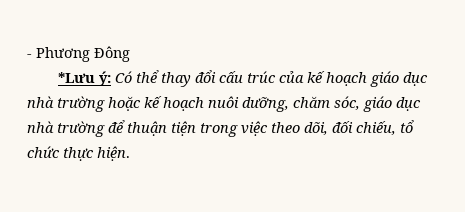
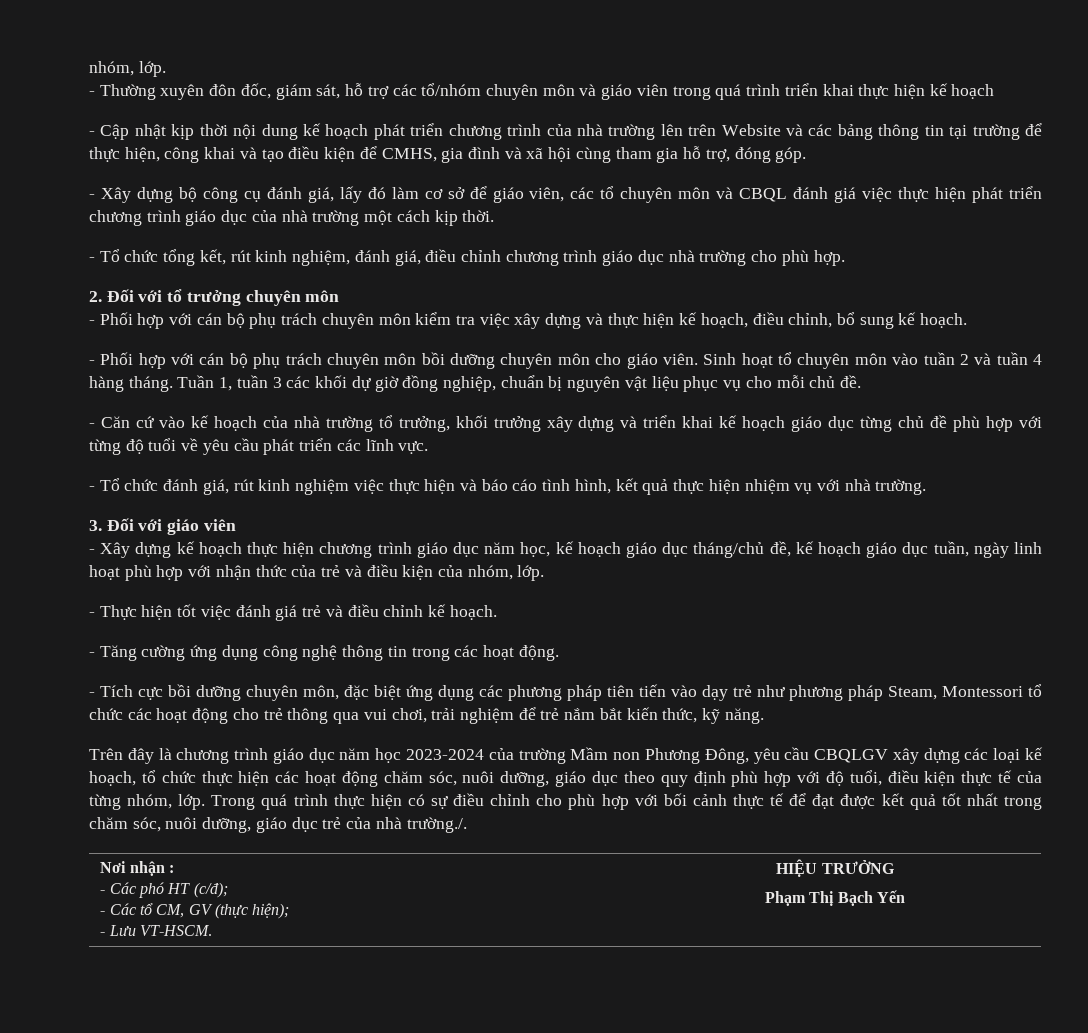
[27,46,130,62] [57,70,428,87] [27,96,421,112] [27,120,414,137] [27,146,130,161] - Phương Đông // *Lưu ý: Có thể thay đổi cấu trúc của kế hoạch giáo dục nhà trường hoặc kế hoạch nuôi dưỡng, chăm sóc, giáo dục nhà trường để thuận tiện trong việc theo dõi, đối chiếu, tổ chức thực hiện. -> [89,61,166,77] [89,83,995,100] [89,123,1042,140] [89,146,807,163] [89,186,1042,203] [89,210,495,226] [89,249,845,266] [89,289,340,306] [89,312,968,329] [89,352,1042,369] [89,375,861,392] [89,415,1042,432] [89,438,429,455] [89,478,927,495] [89,518,236,535] [89,541,1043,558] [89,564,545,581] [89,604,497,621] [89,645,559,661] [89,684,1042,701] [89,707,764,724] [89,747,1043,764] [89,770,1042,787] [89,793,1042,810] [89,817,467,833] [100,861,175,876] [100,882,228,898] [100,903,290,919] [100,925,213,936] [776,859,895,877] [765,890,905,906] nhóm, lớp. // - Thường xuyên đôn đốc, giám sát, hỗ trợ các tổ/nhóm chuyên môn và giáo viên trong quá trình triển khai thực hiện kế hoạch // - Cập nhật kịp thời nội dung kế hoạch phát triển chương trình của nhà trường lên trên Website và các bảng thông tin tại trường để thực hiện, công khai và tạo điều kiện để CMHS, gia đình và xã hội cùng tham gia hỗ trợ, đóng góp. // - Xây dựng bộ công cụ đánh giá, lấy đó làm cơ sở để giáo viên, các tổ chuyên môn và CBQL đánh giá việc thực hiện phát triển chương trình giáo dục của nhà trường một cách kịp thời. // - Tổ chức tổng kết, rút kinh nghiệm, đánh giá, điều chỉnh chương trình giáo dục nhà trường cho phù hợp. // 2. Đối với tổ trưởng chuyên môn // - Phối hợp với cán bộ phụ trách chuyên môn kiểm tra việc xây dựng và thực hiện kế hoạch, điều chỉnh, bổ sung kế hoạch. // - Phối hợp với cán bộ phụ trách chuyên môn bồi dưỡng chuyên môn cho giáo viên. Sinh hoạt tổ chuyên môn vào tuần 2 và tuần 4 hàng tháng. Tuần 1, tuần 3 các khối dự giờ đồng nghiệp, chuẩn bị nguyên vật liệu phục vụ cho mỗi chủ đề. // - Căn cứ vào kế hoạch của nhà trường tổ trưởng, khối trưởng xây dựng và triển khai kế hoạch giáo dục từng chủ đề phù hợp với từng độ tuổi về yêu cầu phát triển các lĩnh vực. // - Tổ chức đánh giá, rút kinh nghiệm việc thực hiện và báo cáo tình hình, kết quả thực hiện nhiệm vụ với nhà trường. // 3. Đối với giáo viên // - Xây dựng kế hoạch thực hiện chương trình giáo dục năm học, kế hoạch giáo dục tháng/chủ đề, kế hoạch giáo dục tuần, ngày linh hoạt phù hợp với nhận thức của trẻ và điều kiện của nhóm, lớp. // - Thực hiện tốt việc đánh giá trẻ và điều chỉnh kế hoạch. // - Tăng cường ứng dụng công nghệ thông tin trong các hoạt động. // - Tích cực bồi dưỡng chuyên môn, đặc biệt ứng dụng các phương pháp tiên tiến vào dạy trẻ như phương pháp Steam, Montessori tổ chức các hoạt động cho trẻ thông qua vui chơi, trải nghiệm để trẻ nắm bắt kiến thức, kỹ năng. // Trên đây là chương trình giáo dục năm học 2023-2024 của trường Mầm non Phương Đông, yêu cầu CBQLGV xây dựng các loại kế hoạch, tổ chức thực hiện các hoạt động chăm sóc, nuôi dưỡng, giáo dục theo quy định phù hợp với độ tuổi, điều kiện thực tế của từng nhóm, lớp. Trong quá trình thực hiện có sự điều chỉnh cho phù hợp với bối cảnh thực tế để đạt được kết quả tốt nhất trong chăm sóc, nuôi dưỡng, giáo dục trẻ của nhà trường./. // Nơi nhận : // - Các phó HT (c/đ); // - Các tổ CM, GV (thực hiện); // - Lưu VT-HSCM. | HIỆU TRƯỞNG // Phạm Thị Bạch Yến

